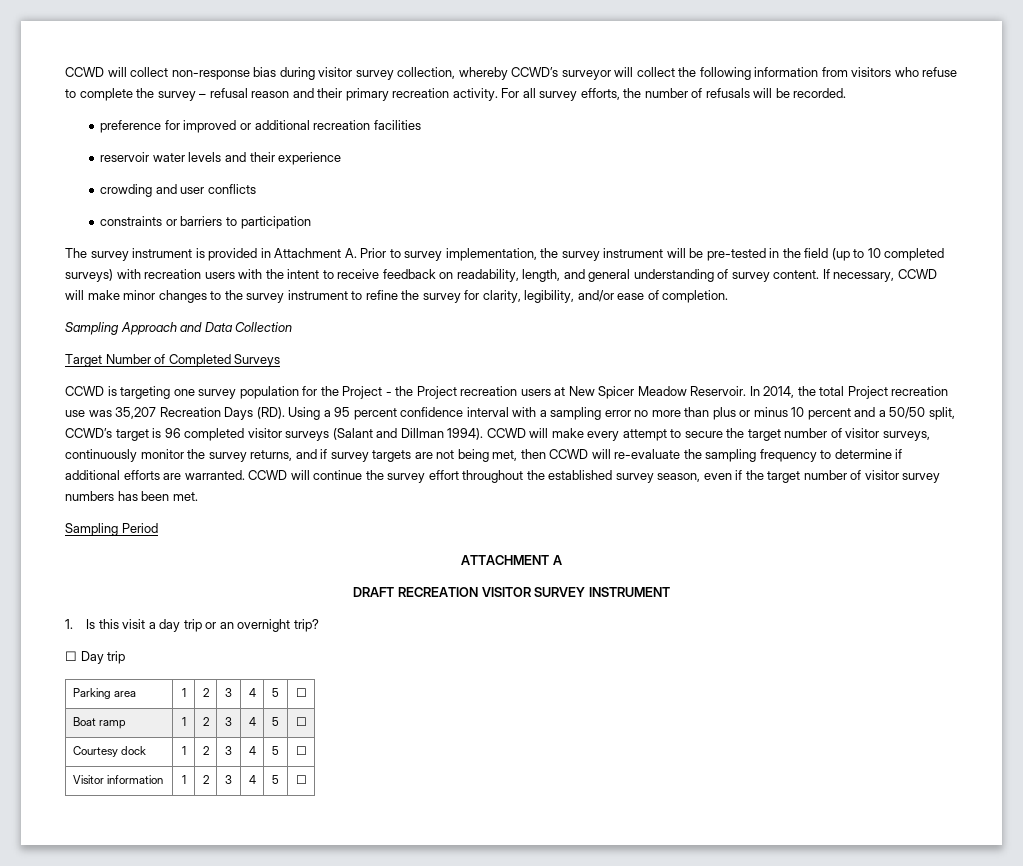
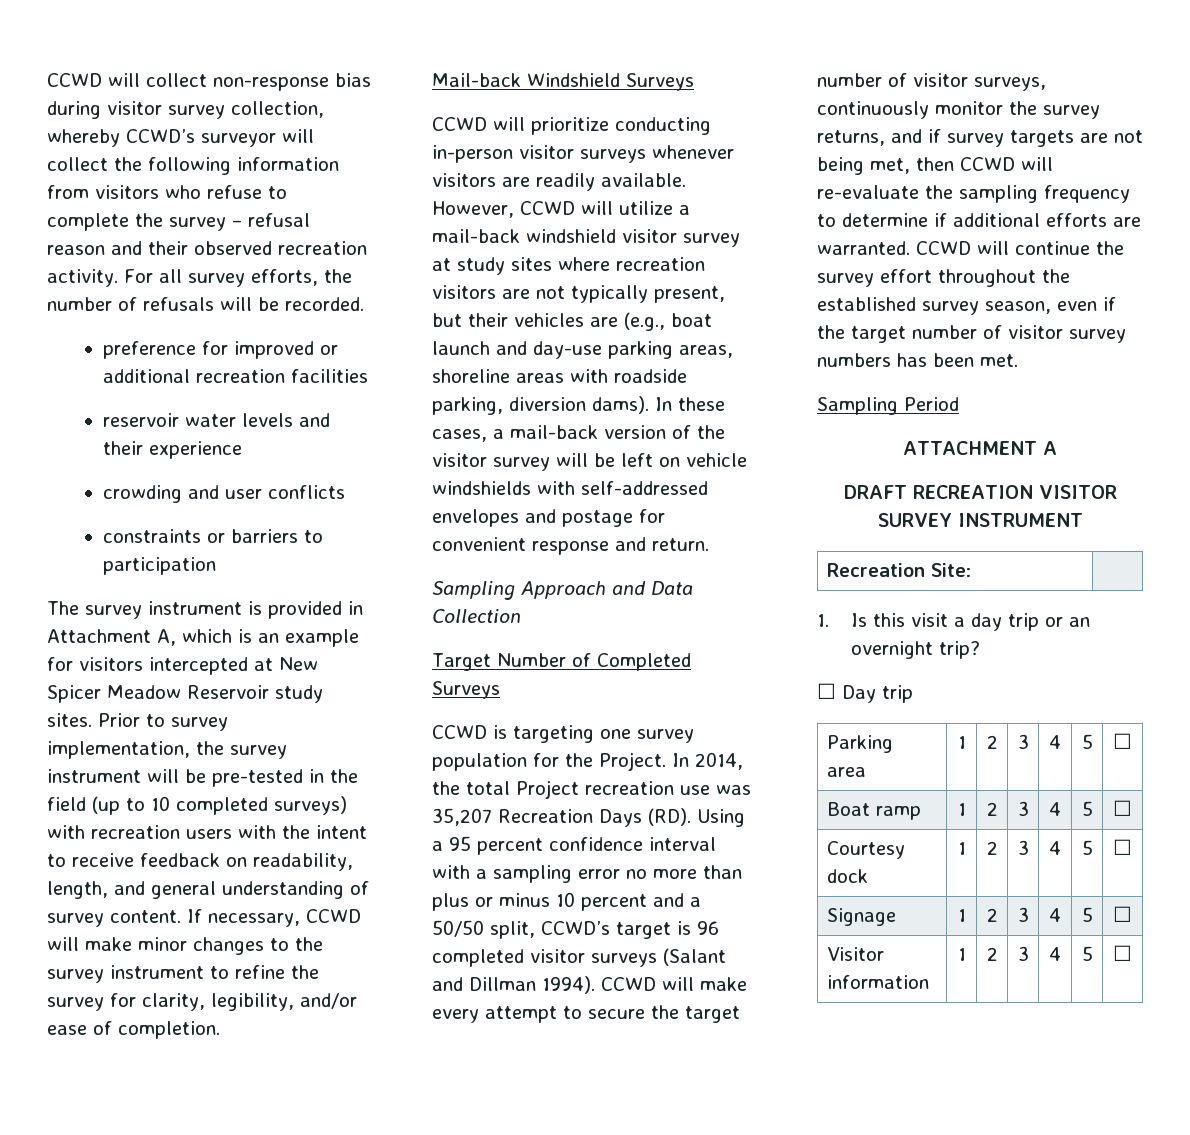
[345,88,389,101] primary -> [194,241,272,255] observed
[344,248,357,258] A. -> [157,629,359,647] [47,657,318,675] [47,685,323,703] [47,713,92,727] A, which is an example for visitors intercepted at New Spicer Meadow Reservoir study sites.
(729, 296) none -> [432,73,694,91] [432,117,711,135] [432,145,734,163] [432,173,686,191] [432,201,690,218] [432,229,740,247] [432,257,705,275] [432,285,725,303] [432,312,712,331] [432,341,733,359] [432,369,687,383] [432,396,725,415] [432,425,725,442] [432,453,747,471] [432,481,708,495] [432,509,665,527] [432,537,709,555] // Mail-back Windshield Surveys // CCWD will prioritize conducting in-person visitor surveys whenever visitors are readily available. However, CCWD will utilize a mail-back windshield visitor survey at study sites where recreation visitors are not typically present, but their vehicles are (e.g., boat launch and day-use parking areas, shoreline areas with roadside parking, diversion dams). In these cases, a mail-back version of the visitor survey will be left on vehicle windshields with self-addressed envelopes and postage for convenient response and return.
[342,386,747,399] Project - the Project recreation users at New Spicer Meadow Reservoir. -> [599,752,666,771] Project.
(670, 592) none -> [826,563,971,577] // Recreation Site: |
(307, 750) none -> [826,908,896,926] [957,909,966,922] [986,908,998,922] [1017,907,1029,922] [1049,908,1061,922] [1081,907,1093,922] [1113,906,1132,922] // Signage | 1 | 2 | 3 | 4 | 5 | ☐

